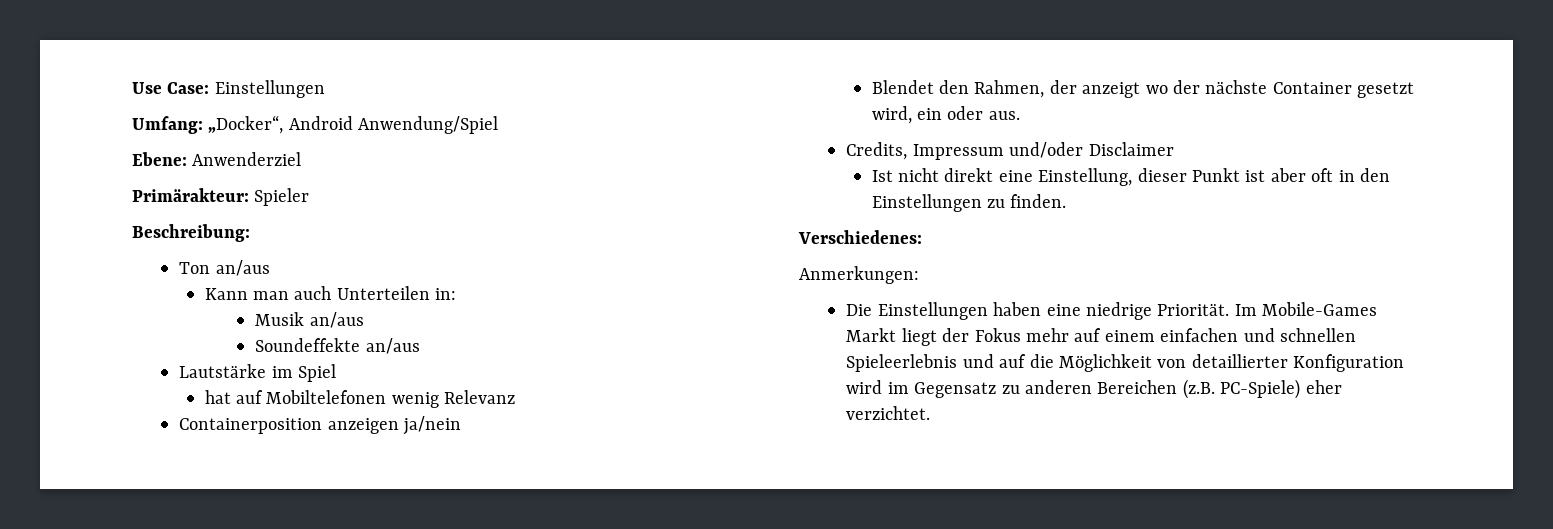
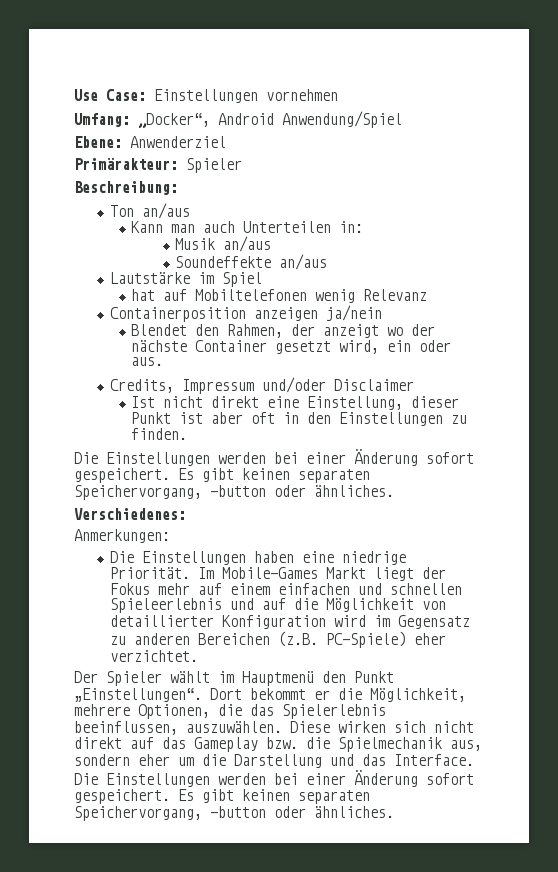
(325, 89) none -> [266,89,338,101] vornehmen
(1067, 201) none -> [74,449,474,466] [74,468,370,483] [74,485,394,500] // Die Einstellungen werden bei einer Änderung sofort gespeichert. Es gibt keinen separaten Speichervorgang, -button oder ähnliches.
(931, 413) none -> [74,671,394,686] [74,688,466,702] [74,704,386,719] [74,721,474,735] [74,737,482,752] [74,754,474,768] [74,770,474,787] [74,789,370,804] [74,806,394,821] // Der Spieler wählt im Hauptmenü den Punkt „Einstellungen“. Dort bekommt er die Möglichkeit, mehrere Optionen, die das Spielerlebnis beeinflussen, auszuwählen. Diese wirken sich nicht direkt auf das Gameplay bzw. die Spielmechanik aus, sondern eher um die Darstellung und das Interface. Die Einstellungen werden bei einer Änderung sofort gespeichert. Es gibt keinen separaten Speichervorgang, -button oder ähnliches.

